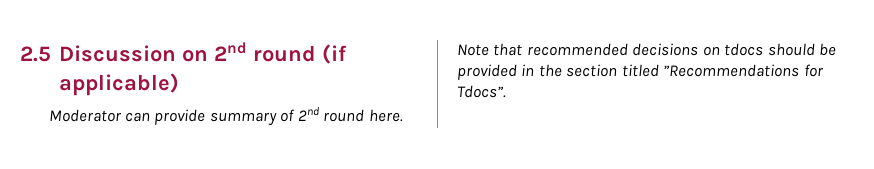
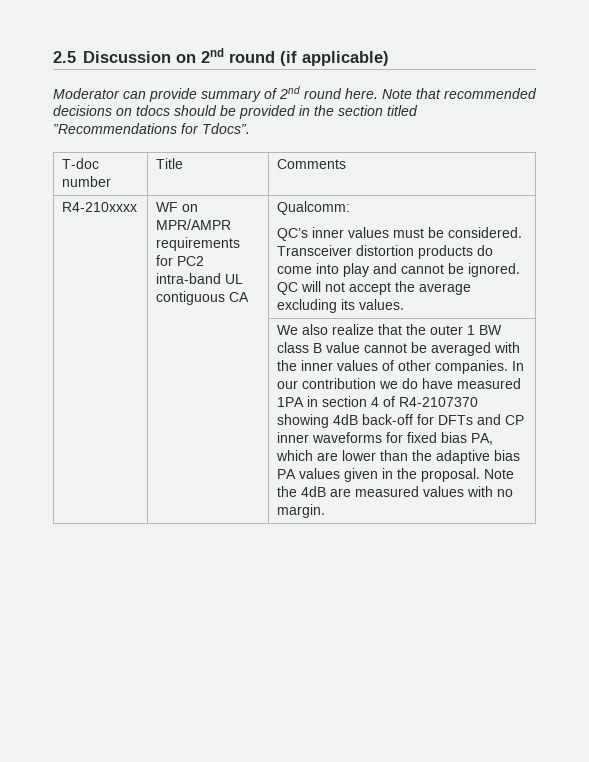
(506, 91) none -> [62,158,100,169] [62,176,112,187] [156,158,184,169] [277,159,347,169] [62,202,138,212] [156,202,199,212] [156,219,232,230] [156,237,241,251] [156,255,205,266] [156,273,244,284] [156,291,250,305] [277,201,351,215] [277,227,523,241] [277,245,494,259] [277,263,521,277] [277,281,472,295] [277,299,405,313] [277,324,503,335] [277,342,521,356] [277,360,525,374] [277,378,522,389] [277,396,479,407] [277,414,525,428] [277,432,494,445] [276,450,521,464] [277,468,515,482] [277,486,514,497] [277,504,326,518] // T-doc number | Title | Comments // R4-210xxxx | WF on MPR/AMPR requirements for PC2 intra-band UL contiguous CA | Qualcomm: // QC’s inner values must be considered. Transceiver distortion products do come into play and cannot be ignored. QC will not accept the average excluding its values. // | | We also realize that the outer 1 BW class B value cannot be averaged with the inner values of other companies. In our contribution we do have measured 1PA in section 4 of R4-2107370 showing 4dB back-off for DFTs and CP inner waveforms for fixed bias PA, which are lower than the adaptive bias PA values given in the proposal. Note the 4dB are measured values with no margin.

